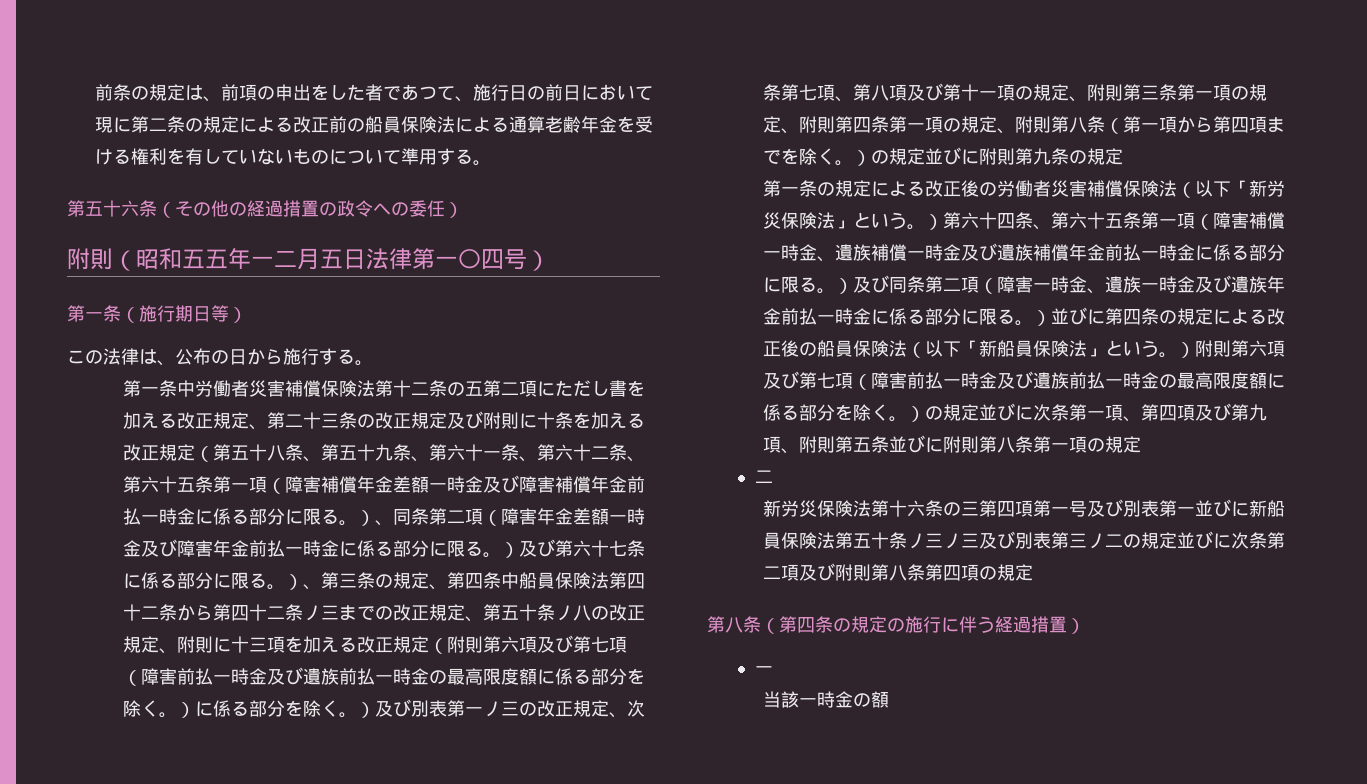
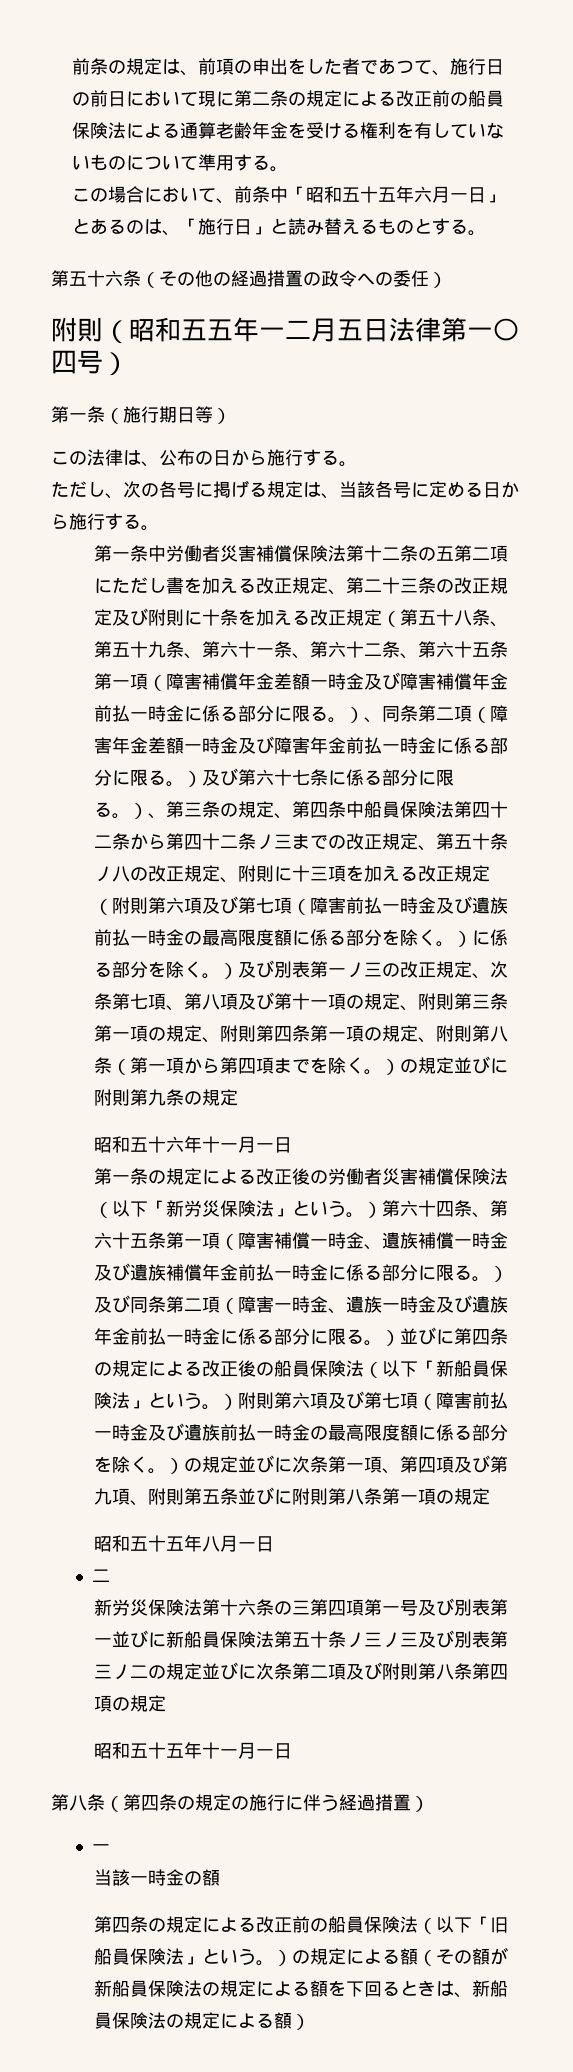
(491, 163) none -> [72,186,505,204] [72,218,487,236] // この場合において、前条中「昭和五十五年六月一日」とあるのは、「施行日」と読み替えるものとする。
(373, 363) none -> [51,480,519,499] [51,513,159,531] // ただし、次の各号に掲げる規定は、当該各号に定める日から施行する。
(1123, 156) none -> [93,1136,292,1153] // 昭和五十六年十一月一日
(1141, 444) none -> [93,1535,274,1552] // 昭和五十五年八月一日
(1033, 572) none -> [93,1742,292,1759] // 昭和五十五年十一月一日
(889, 699) none -> [93,1916,508,1934] [93,1947,508,1966] [93,1980,508,1998] [93,2012,310,2030] // 第四条の規定による改正前の船員保険法（以下「旧船員保険法」という。）の規定による額（その額が新船員保険法の規定による額を下回るときは、新船員保険法の規定による額）

